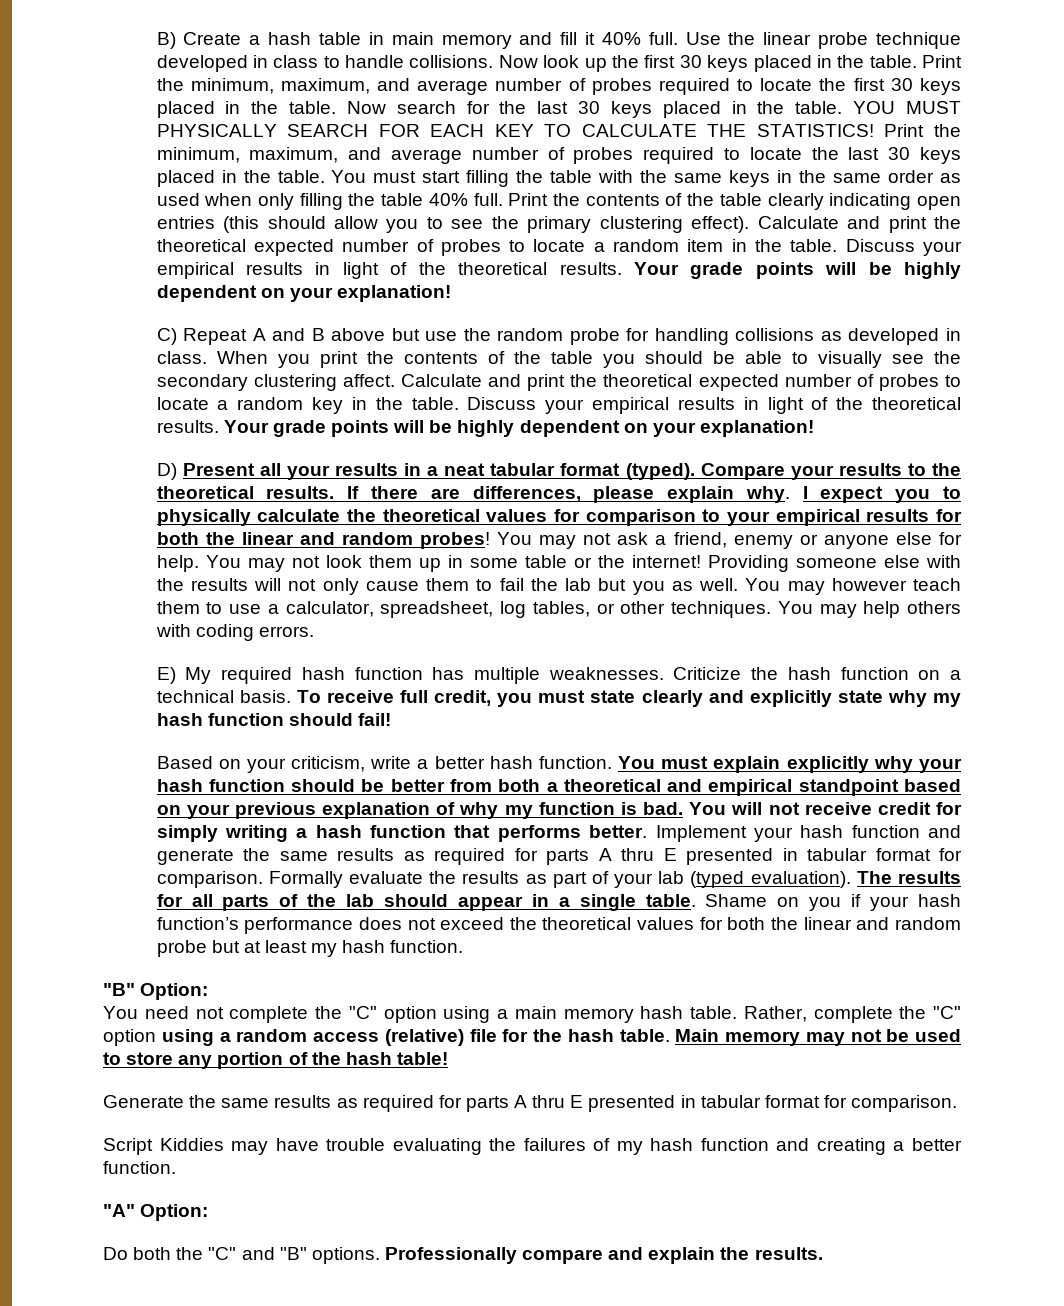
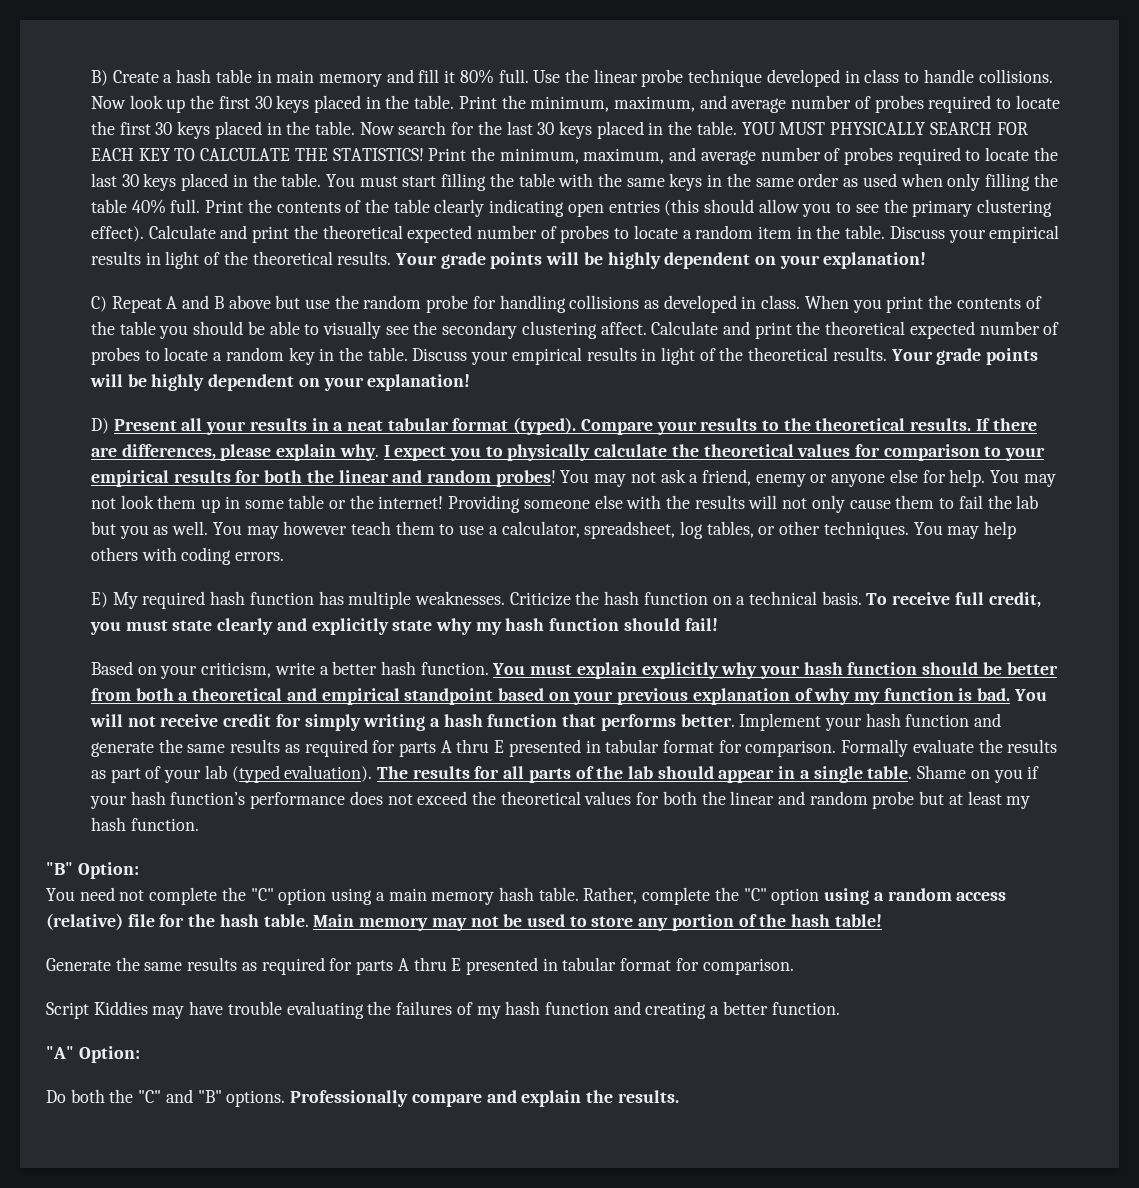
[601,32,641,45] 40% -> [459,69,494,84] 80%

